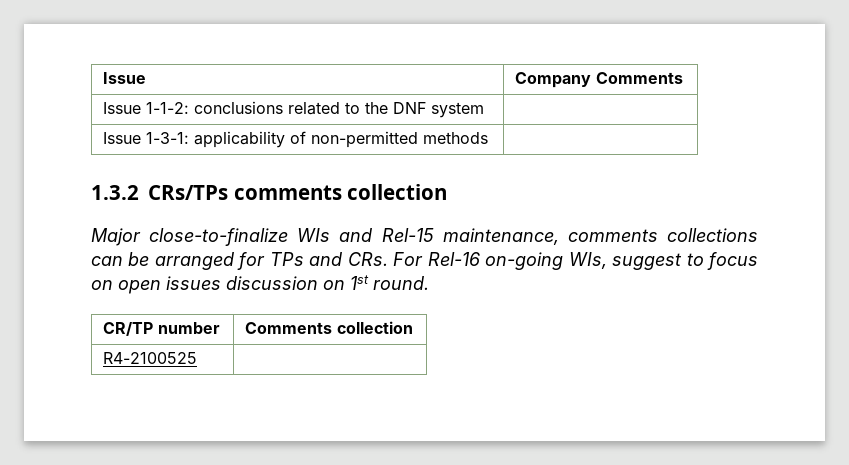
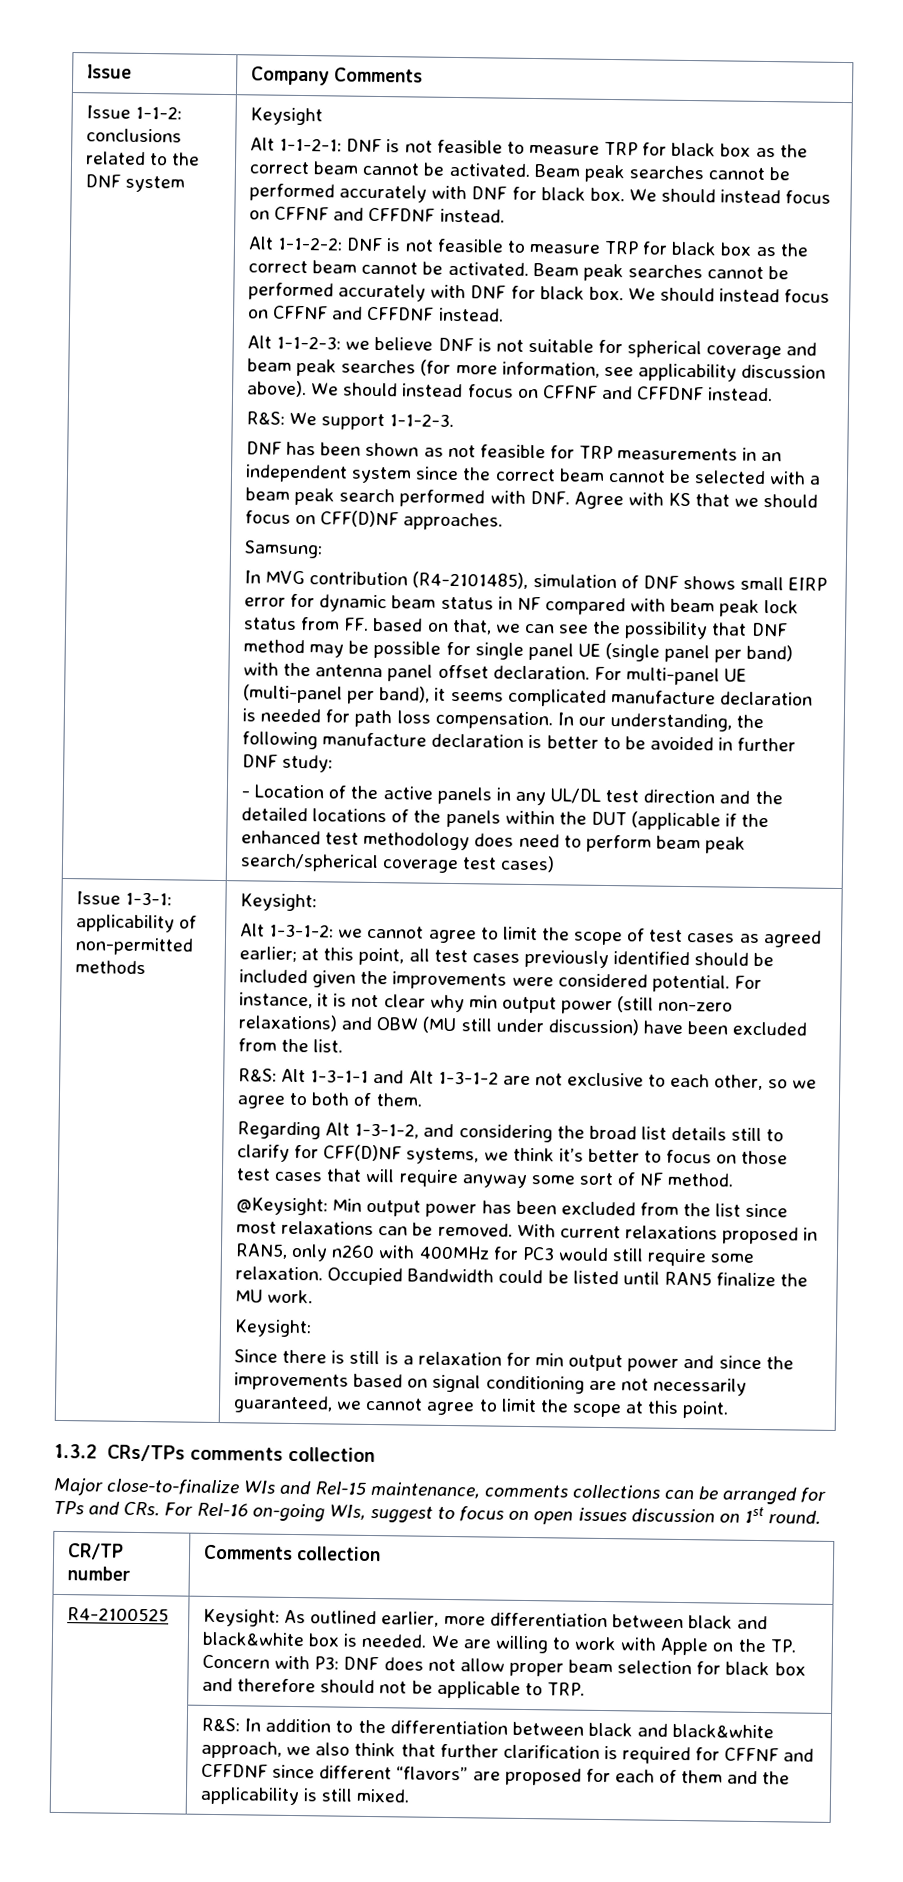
(484, 110) none -> [250,107,324,126] [250,137,808,158] [249,161,792,183] [249,183,832,204] [249,206,505,223] [248,236,809,257] [248,260,790,282] [248,282,831,303] [248,305,504,322] [247,335,818,360] [247,358,827,382] [247,380,774,402] [246,411,455,431] [246,441,783,462] [245,464,822,485] [245,487,819,510] [245,510,504,531] [244,540,324,559] [244,570,828,591] [244,593,800,617] [244,617,788,640] [243,639,794,663] [243,662,748,686] [243,684,813,707] [242,708,765,732] [242,731,797,752] [242,754,334,773] [241,784,783,806] [241,807,770,831] [241,830,747,854] [240,853,556,874] Keysight // Alt 1-1-2-1: DNF is not feasible to measure TRP for black box as the correct beam cannot be activated. Beam peak searches cannot be performed accurately with DNF for black box. We should instead focus on CFFNF and CFFDNF instead. // Alt 1-1-2-2: DNF is not feasible to measure TRP for black box as the correct beam cannot be activated. Beam peak searches cannot be performed accurately with DNF for black box. We should instead focus on CFFNF and CFFDNF instead. // Alt 1-1-2-3: we believe DNF is not suitable for spherical coverage and beam peak searches (for more information, see applicability discussion above). We should instead focus on CFFNF and CFFDNF instead. // R&S: We support 1-1-2-3. // DNF has been shown as not feasible for TRP measurements in an independent system since the correct beam cannot be selected with a beam peak search performed with DNF. Agree with KS that we should focus on CFF(D)NF approaches. // Samsung: // In MVG contribution (R4-2101485), simulation of DNF shows small EIRP error for dynamic beam status in NF compared with beam peak lock status from FF. based on that, we can see the possibility that DNF method may be possible for single panel UE (single panel per band) with the antenna panel offset declaration. For multi-panel UE (multi-panel per band), it seems complicated manufacture declaration is needed for path loss compensation. In our understanding, the following manufacture declaration is better to be avoided in further DNF study: // - Location of the active panels in any UL/DL test direction and the detailed locations of the panels within the DUT (applicable if the enhanced test methodology does need to perform beam peak search/spherical coverage test cases)
(488, 138) none -> [240,893,318,912] [240,923,822,948] [239,946,775,969] [239,969,762,993] [239,992,734,1015] [238,1014,808,1036] [238,1038,344,1053] [238,1068,817,1091] [237,1092,423,1109] [237,1121,785,1143] [237,1144,789,1165] [236,1168,735,1188] [236,1197,789,1218] [236,1220,819,1245] [235,1243,755,1267] [235,1266,809,1287] [235,1289,314,1304] [234,1319,313,1338] [234,1349,794,1372] [234,1372,747,1396] [233,1395,730,1419] Keysight: // Alt 1-3-1-2: we cannot agree to limit the scope of test cases as agreed earlier; at this point, all test cases previously identified should be included given the improvements were considered potential. For instance, it is not clear why min output power (still non-zero relaxations) and OBW (MU still under discussion) have been excluded from the list. // R&S: Alt 1-3-1-1 and Alt 1-3-1-2 are not exclusive to each other, so we agree to both of them. // Regarding Alt 1-3-1-2, and considering the broad list details still to clarify for CFF(D)NF systems, we think it’s better to focus on those test cases that will require anyway some sort of NF method. // @Keysight: Min output power has been excluded from the list since most relaxations can be removed. With current relaxations proposed in RAN5, only n260 with 400MHz for PC3 would still require some relaxation. Occupied Bandwidth could be listed until RAN5 finalize the MU work. // Keysight: // Since there is still is a relaxation for min output power and since the improvements based on signal conditioning are not necessarily guaranteed, we cannot agree to limit the scope at this point.
(197, 358) none -> [203,1608,769,1630] [202,1631,797,1656] [202,1654,806,1677] [202,1677,585,1699] [201,1717,775,1739] [201,1740,815,1765] [201,1763,791,1786] [200,1786,411,1806] Keysight: As outlined earlier, more differentiation between black and black&white box is needed. We are willing to work with Apple on the TP. Concern with P3: DNF does not allow proper beam selection for black box and therefore should not be applicable to TRP. // | R&S: In addition to the differentiation between black and black&white approach, we also think that further clarification is required for CFFNF and CFFDNF since different “flavors” are proposed for each of them and the applicability is still mixed.

